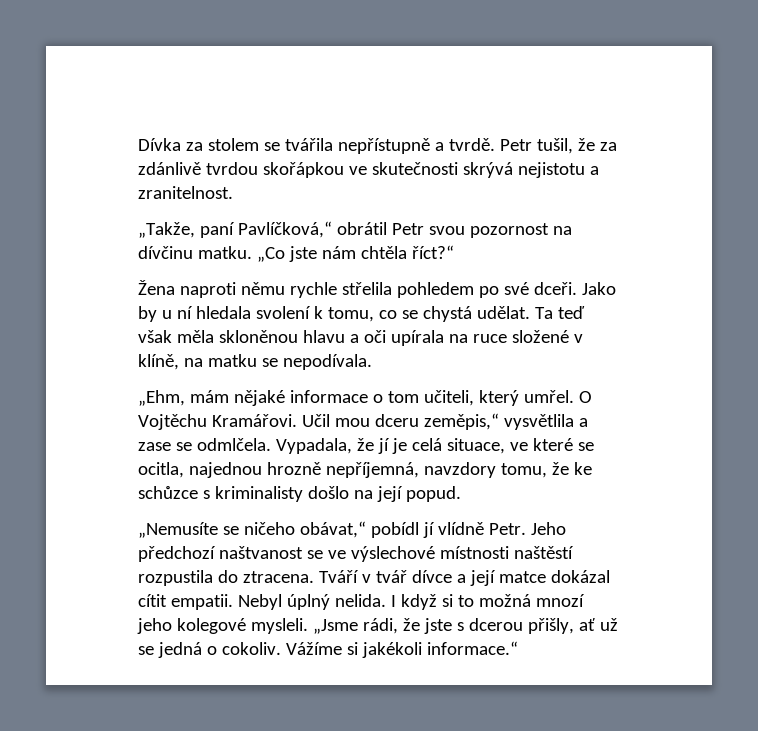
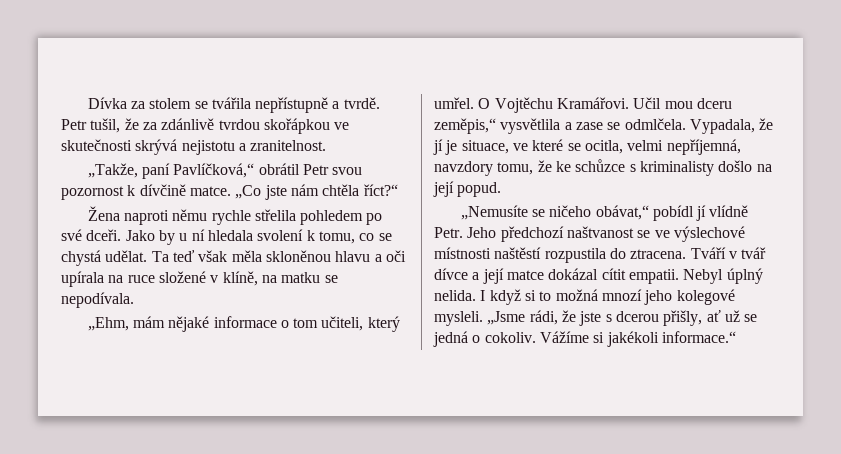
[552,226,572,235] [138,246,252,259] na dívčinu matku. -> [127,184,231,196] k dívčině matce.
[411,438,442,451] celá -> (458, 147) none
[188,462,321,478] najednou hrozně -> [627,140,664,151] velmi

